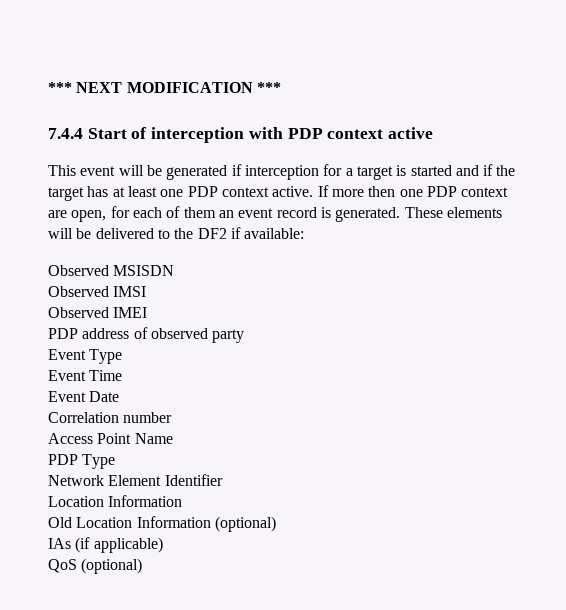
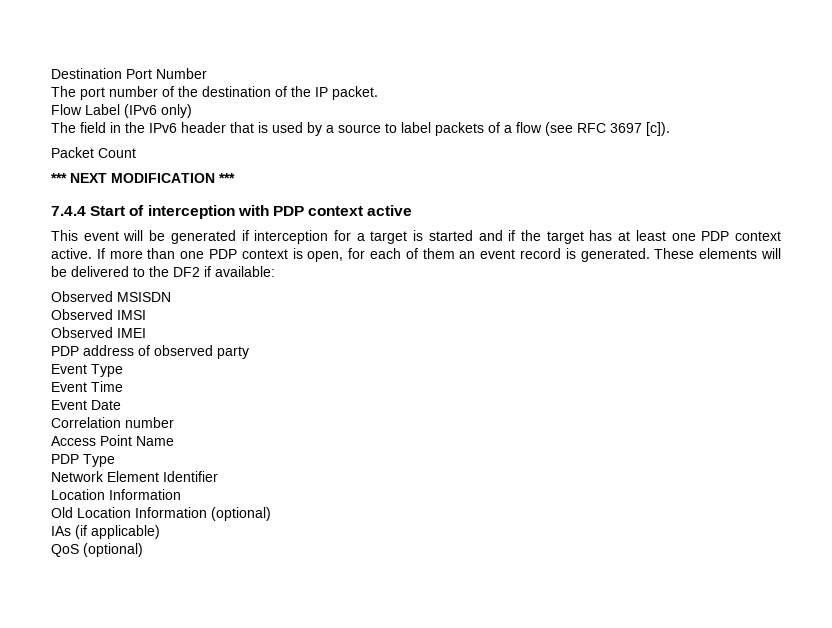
(48, 87) none -> [51,68,207,79] [51,86,378,100] [51,104,192,118] [51,122,670,136] [51,147,136,158] Destination Port Number // The port number of the destination of the IP packet. // Flow Label (IPv6 only) // The field in the IPv6 header that is used by a source to label packets of a flow (see RFC 3697 [c]). // Packet Count //
[368,186,509,197] [48,210,67,218] then one PDP context are -> [147,248,303,259] than one PDP context is

